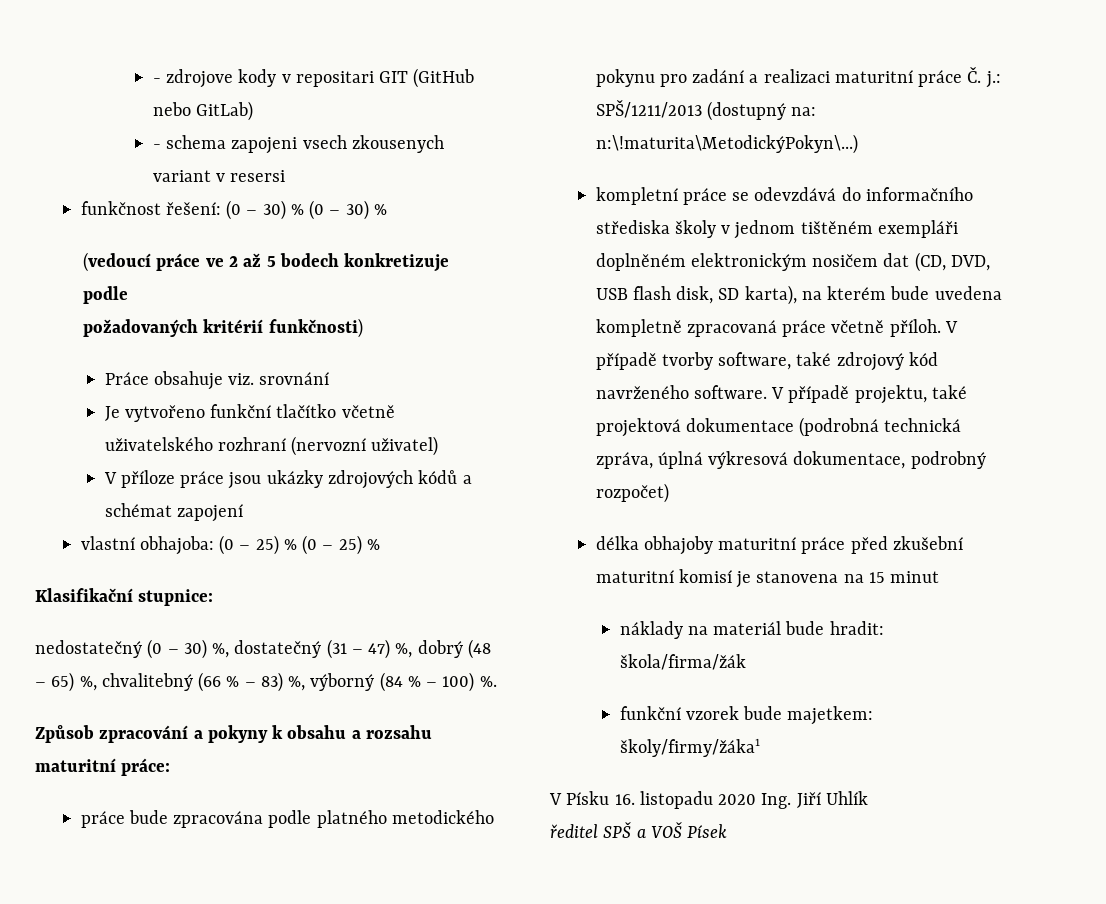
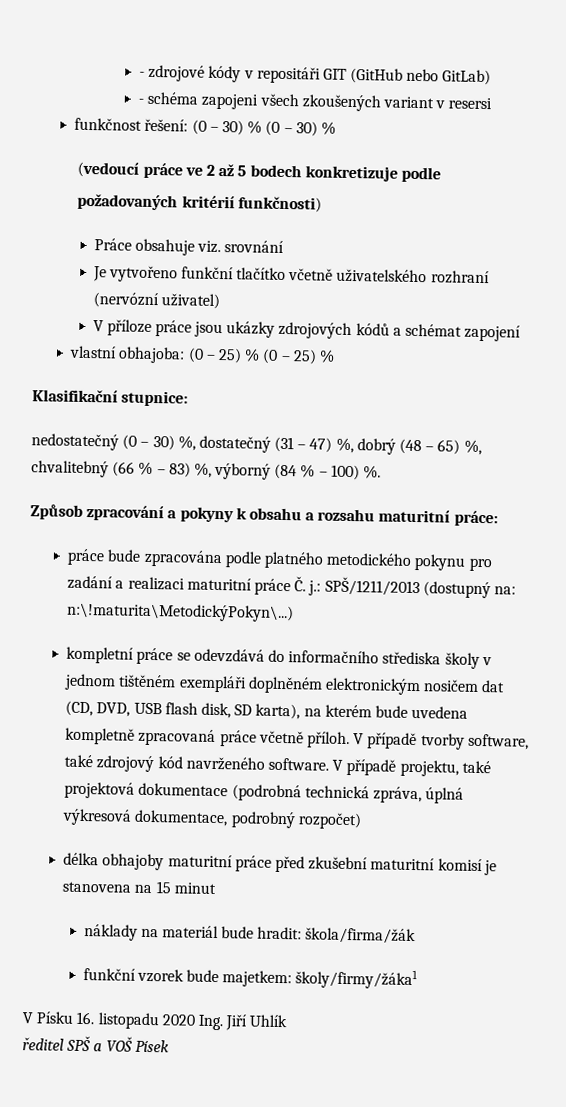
[152,69,374,88] - zdrojove kody v repositari -> [138,64,321,84] - zdrojové kódy v repositáři
[166,135,444,154] schema zapojeni vsech zkousenych -> [147,91,381,112] schéma zapojeni všech zkoušených
[291,436,367,456] (nervozní -> [92,292,159,309] (nervózní

